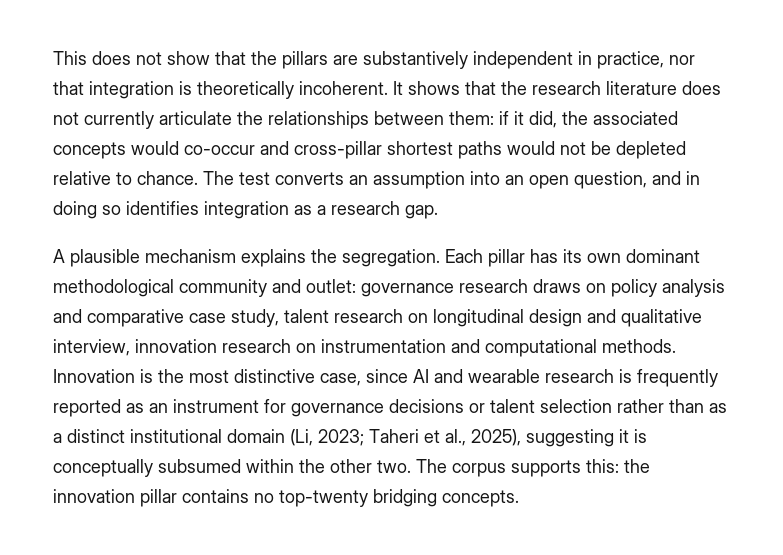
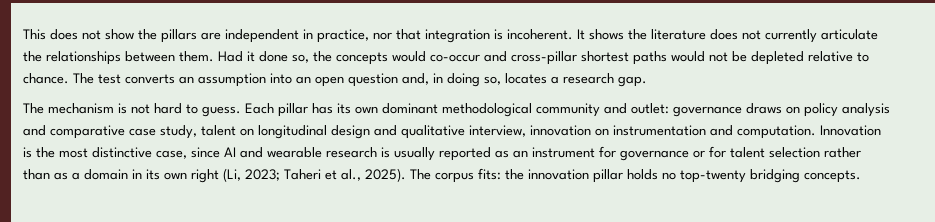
[215,51,246,65] that -> (134, 34) none
[363,51,468,69] substantively -> (221, 36) none
[197,81,294,99] theoretically -> (503, 34) none
[465,81,601,95] that the research -> [628,29,647,40] the
[449,111,678,128] them: if it did, the associated -> [179,51,332,63] them. Had it done so, the
[574,171,700,189] [53,201,438,219] [53,249,440,267] question, and in doing so identifies integration as a research gap. // A plausible mechanism explains the segregation. -> [348,73,647,87] [23,103,241,117] question and, in doing so, locates a research gap. // The mechanism is not hard to guess.
[459,279,528,293] research -> (742, 111) none
[334,309,403,323] research -> (236, 130) none
[222,339,291,353] research -> (591, 130) none
[485,339,676,357] computational methods. -> [737,125,816,139] computation.
[637,369,718,387] frequently -> [394,147,435,161] usually
[389,399,485,413] decisions or -> [693,146,726,158] or for
[67,429,285,443] distinct institutional domain -> [84,169,219,183] domain in its own right
[471,429,647,447] [53,459,619,477] 2025), suggesting it is conceptually subsumed within the other two. The corpus supports this: -> [365,168,501,183] 2025). The corpus fits:
[182,489,249,503] contains -> [627,169,658,180] holds

